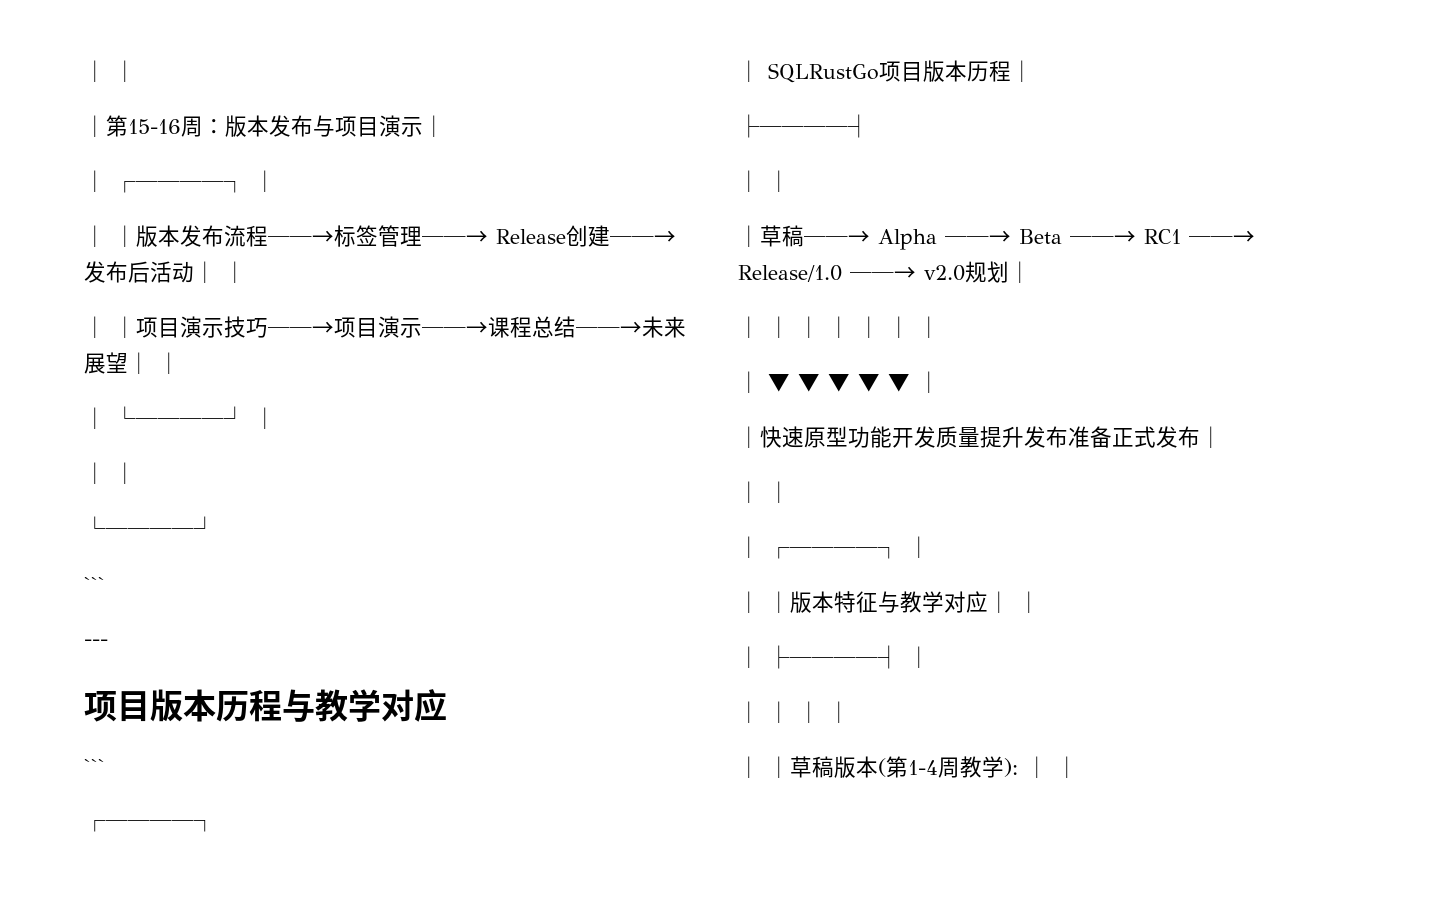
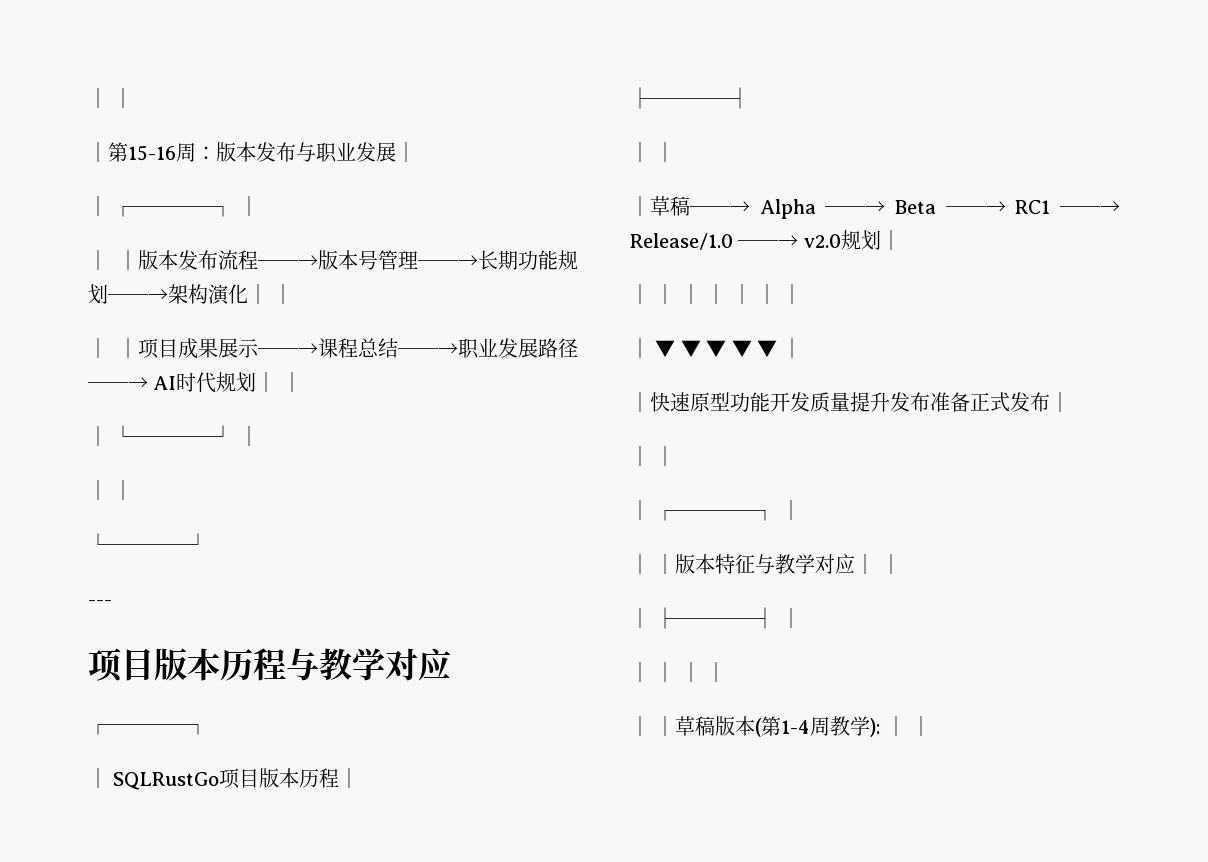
[335,115,423,137] 项目演示 -> [316,142,396,163] 职业发展
[334,225,378,247] 标签 -> [318,250,378,270] 版本号
[496,225,676,247] [84,261,194,283] Release创建──→发布后活动 -> [478,250,578,270] [88,284,248,305] 长期功能规划──→架构演化
[180,316,400,338] 演示技巧──→项目演 -> [178,338,239,359] 成果展
[642,316,686,338] [84,352,128,374] 未来展望 -> [458,338,578,359] [88,372,257,393] 职业发展路径──→ AI时代规划
[84,577,105,591] // ``` -> (208, 542) none
[84,759,105,773] // ``` -> (451, 664) none

